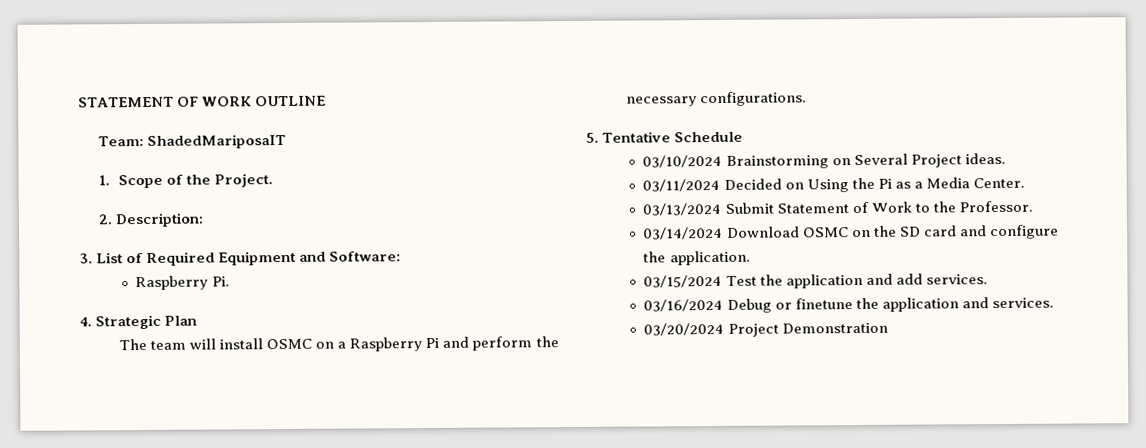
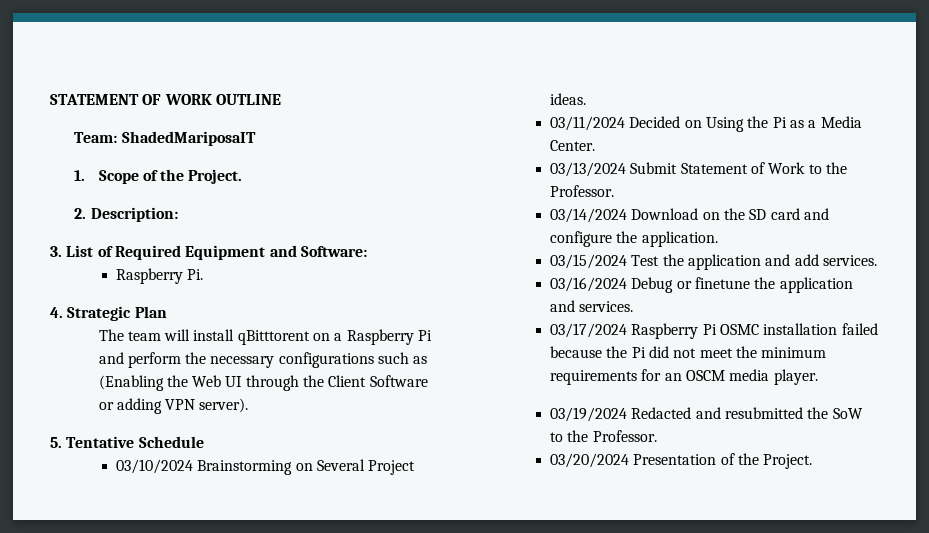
[266,338,313,350] OSMC -> [237,330,310,345] qBitttorent
[700,91,808,107] configurations. -> [278,352,428,368] [98,375,428,391] [98,398,249,414] configurations such as (Enabling the Web UI through the Client Software or adding VPN server).
[802,227,849,238] OSMC -> (699, 214) none
[643,322,888,337] 03/20/2024 Project Demonstration -> [550,323,878,339] [550,346,827,358] [550,369,818,385] [550,407,863,422] [550,430,657,442] [550,453,813,469] 03/17/2024 Raspberry Pi OSMC installation failed because the Pi did not meet the minimum requirements for an OSCM media player. // 03/19/2024 Redacted and resubmitted the SoW to the Professor. // 03/20/2024 Presentation of the Project.

